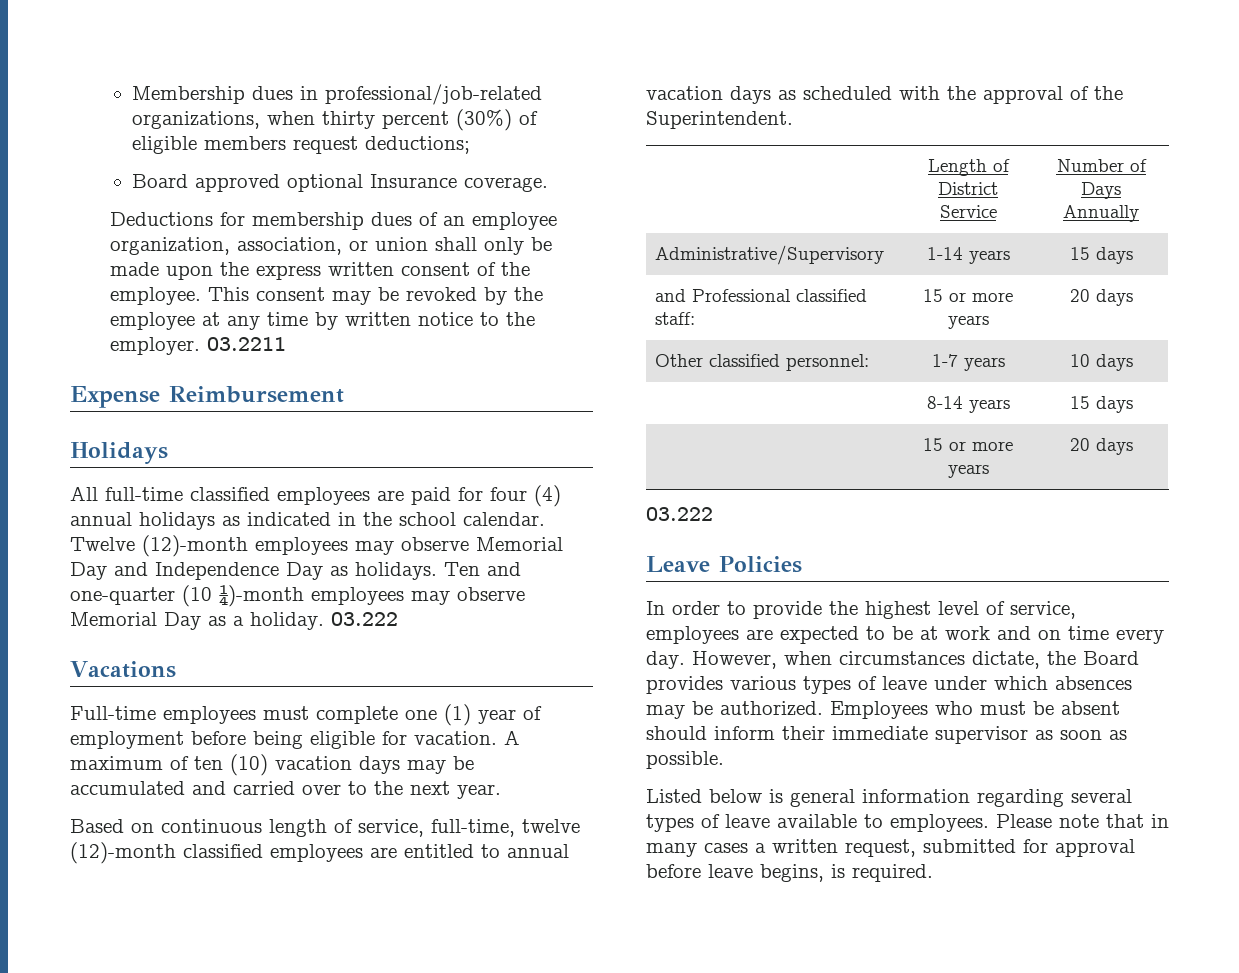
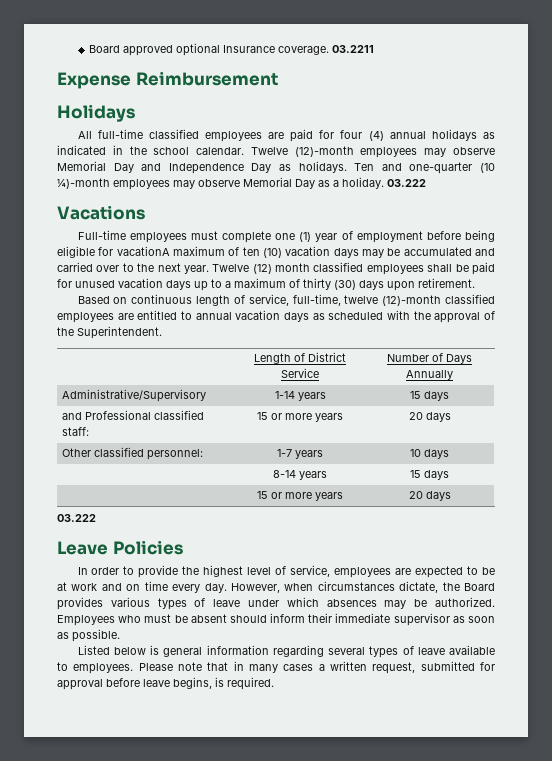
[132,84,543,105] [132,109,539,131] [132,136,471,154] Membership dues in professional/job-related organizations, when thirty percent (30%) of eligible members request deductions; // -> (88, 49) none
[109,212,557,230] [109,237,552,255] [109,262,530,280] [109,287,543,305] [109,312,535,330] [109,337,200,355] // Deductions for membership dues of an employee organization, association, or union shall only be made upon the express written consent of the employee. This consent may be revoked by the employee at any time by written notice to the employer. -> (329, 50) none
[414,730,520,745] vacation. A -> [116,246,170,256] vacationA
(501, 791) none -> [212,262,495,275] [57,278,475,291] Twelve (12) month classified employees shall be paid for unused vacation days up to a maximum of thirty (30) days upon retirement.

